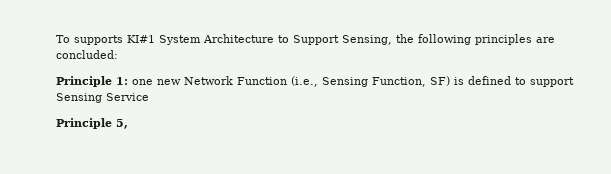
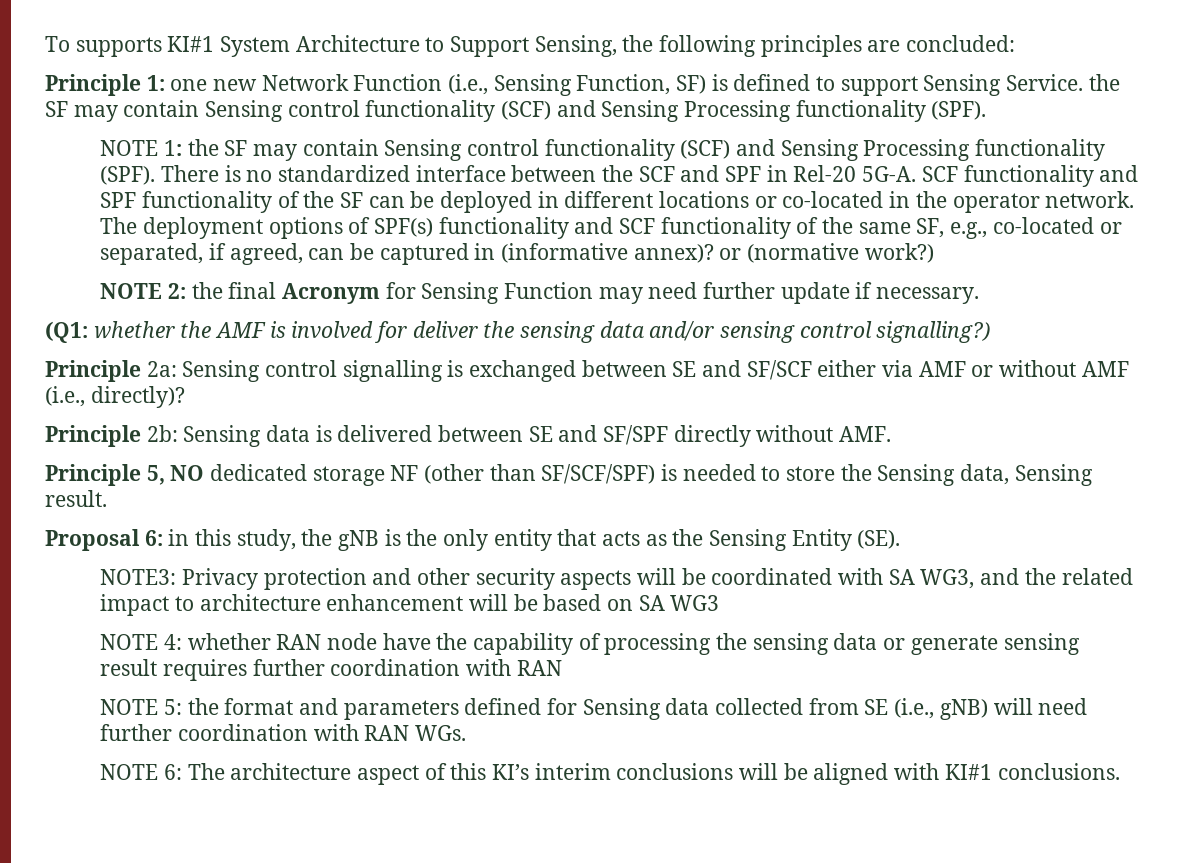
[106,93,149,101] [56,118,128,129] Service // Principle 5, -> [1006,74,1120,91] [45,100,987,122] [100,139,1106,161] [100,165,1139,187] [100,191,1135,213] [100,217,1122,239] [100,243,934,265] [100,282,980,304] [45,321,991,343] [45,360,1129,382] [45,386,185,408] [45,425,892,447] [45,464,1093,486] [45,490,107,507] [45,529,901,551] [100,568,1133,590] [100,594,720,616] [100,633,1080,655] [100,659,562,681] [100,698,1088,720] [100,724,467,741] [100,763,1120,785] Service. the SF may contain Sensing control functionality (SCF) and Sensing Processing functionality (SPF). // NOTE 1: the SF may contain Sensing control functionality (SCF) and Sensing Processing functionality (SPF). There is no standardized interface between the SCF and SPF in Rel-20 5G-A. SCF functionality and SPF functionality of the SF can be deployed in different locations or co-located in the operator network. The deployment options of SPF(s) functionality and SCF functionality of the same SF, e.g., co-located or separated, if agreed, can be captured in (informative annex)? or (normative work?) // NOTE 2: the final Acronym for Sensing Function may need further update if necessary. // (Q1: whether the AMF is involved for deliver the sensing data and/or sensing control signalling?) // Principle 2a: Sensing control signalling is exchanged between SE and SF/SCF either via AMF or without AMF (i.e., directly)? // Principle 2b: Sensing data is delivered between SE and SF/SPF directly without AMF. // Principle 5, NO dedicated storage NF (other than SF/SCF/SPF) is needed to store the Sensing data, Sensing result. // Proposal 6: in this study, the gNB is the only entity that acts as the Sensing Entity (SE). // NOTE3: Privacy protection and other security aspects will be coordinated with SA WG3, and the related impact to architecture enhancement will be based on SA WG3 // NOTE 4: whether RAN node have the capability of processing the sensing data or generate sensing result requires further coordination with RAN // NOTE 5: the format and parameters defined for Sensing data collected from SE (i.e., gNB) will need further coordination with RAN WGs. // NOTE 6: The architecture aspect of this KI’s interim conclusions will be aligned with KI#1 conclusions.

